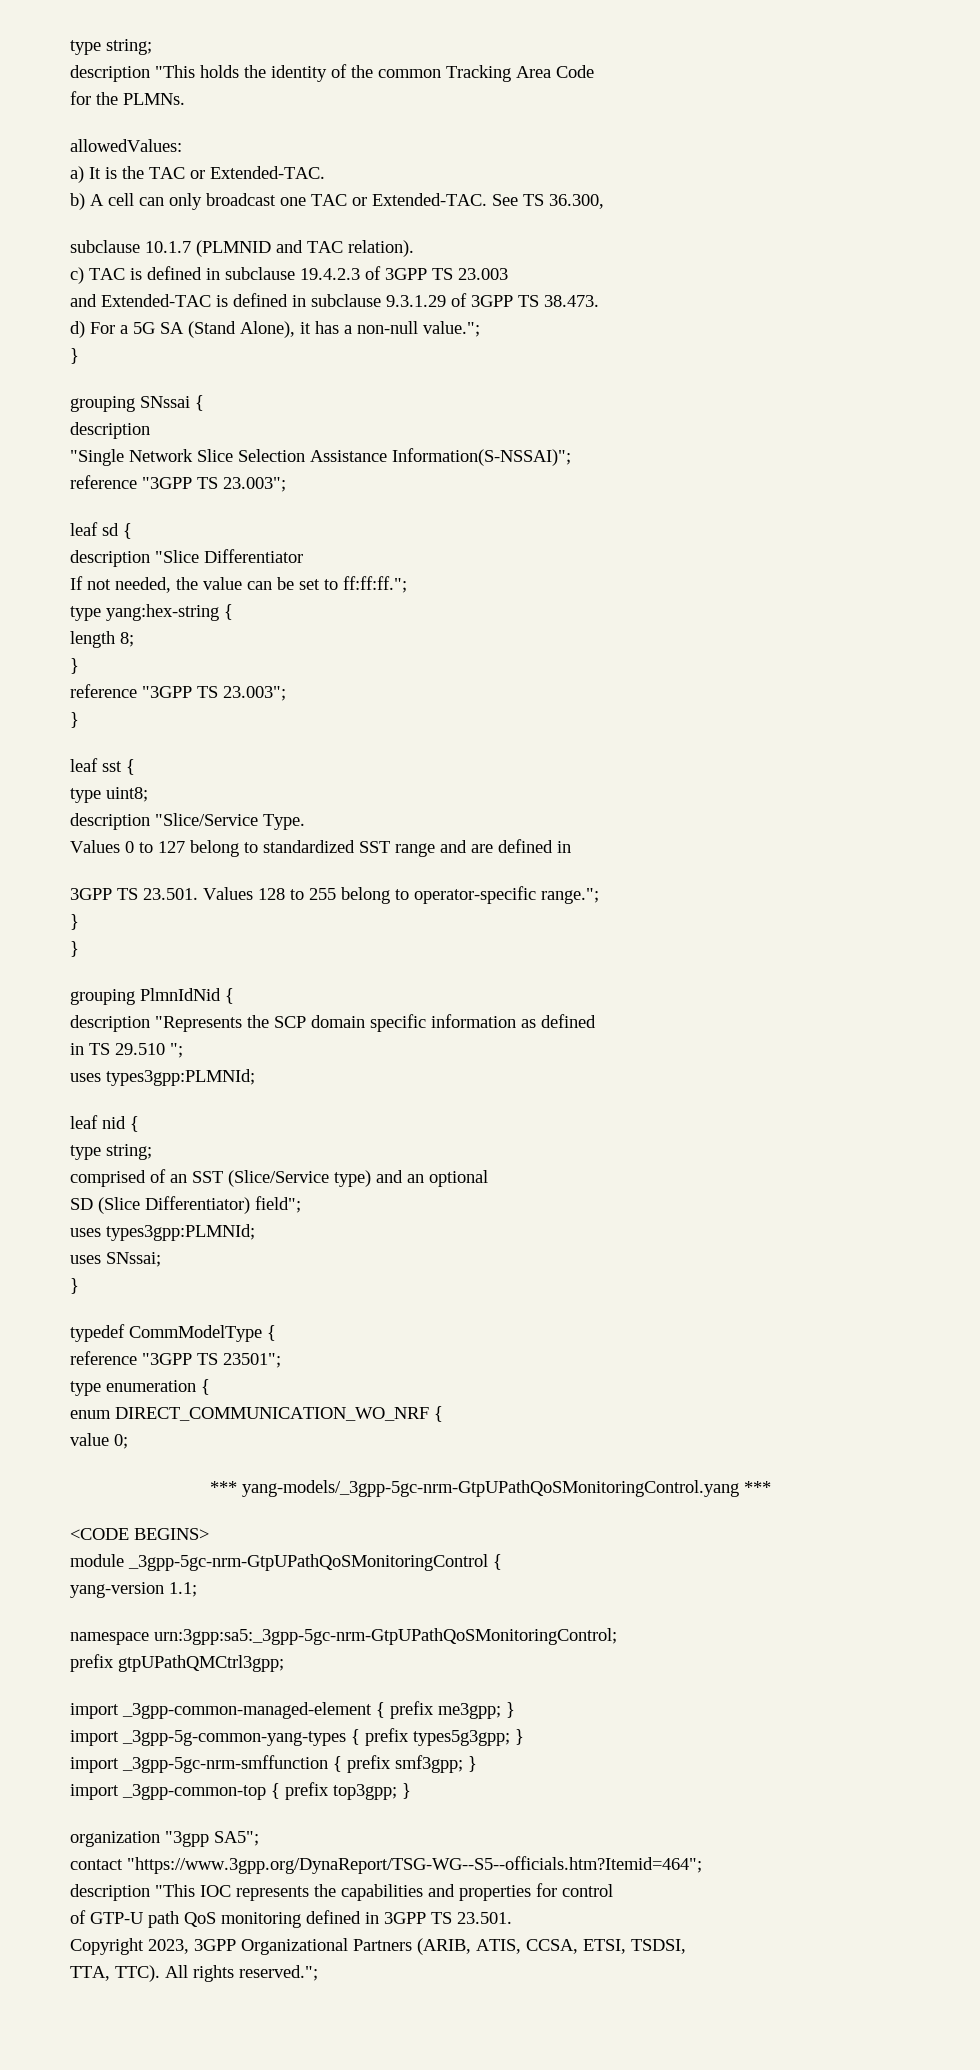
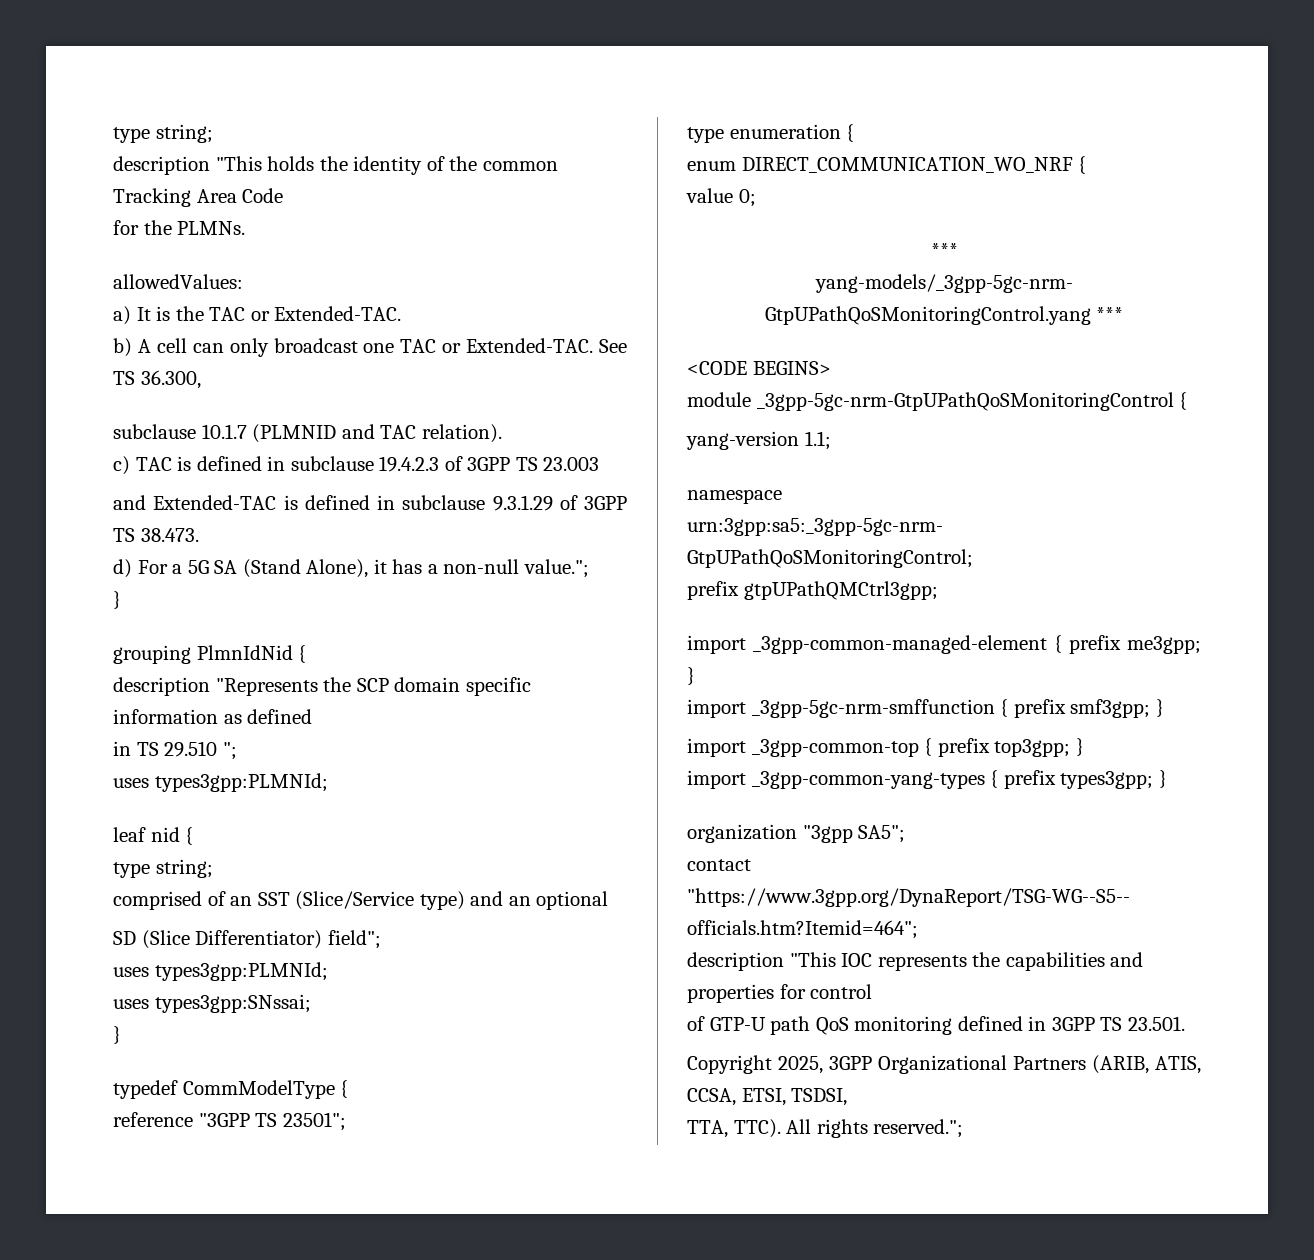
[70,395,204,412] [70,422,150,439] [70,448,571,466] [70,475,286,492] [70,522,132,539] [70,549,303,567] [70,576,407,593] [70,604,233,621] [70,631,134,648] [70,658,79,674] [70,684,286,701] [70,712,79,728] [70,758,135,775] [70,787,148,803] [70,813,305,830] [70,839,571,857] [70,886,599,904] [70,914,79,930] [70,941,79,957] // grouping SNssai { // description // "Single Network Slice Selection Assistance Information(S-NSSAI)"; // reference "3GPP TS 23.003"; // leaf sd { // description "Slice Differentiator // If not needed, the value can be set to ff:ff:ff."; // type yang:hex-string { // length 8; // } // reference "3GPP TS 23.003"; // } // leaf sst { // type uint8; // description "Slice/Service Type. // Values 0 to 127 belong to standardized SST range and are defined in // 3GPP TS 23.501. Values 128 to 255 belong to operator-specific range."; // } // } -> (121, 600) none
[106,1252,161,1267] SNssai; -> [154,994,311,1013] types3gpp:SNssai;
[70,1728,524,1746] // import _3gpp-5g-common-yang-types { prefix types5g3gpp; } -> (695, 676) none
(411, 1791) none -> [687,770,1167,789] // import _3gpp-common-yang-types { prefix types3gpp; }
[148,1939,189,1954] 2023, -> [778,1056,823,1074] 2025,

